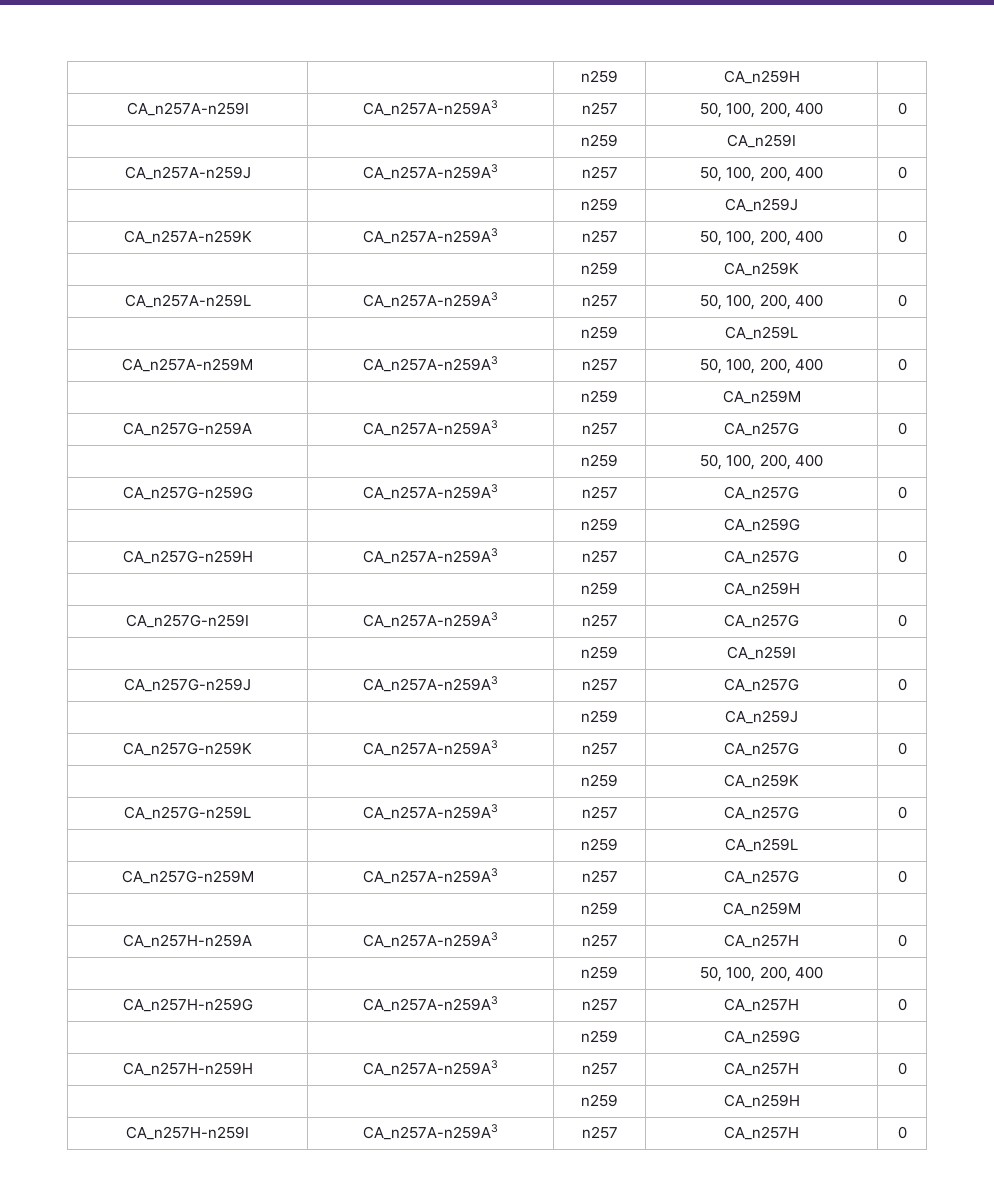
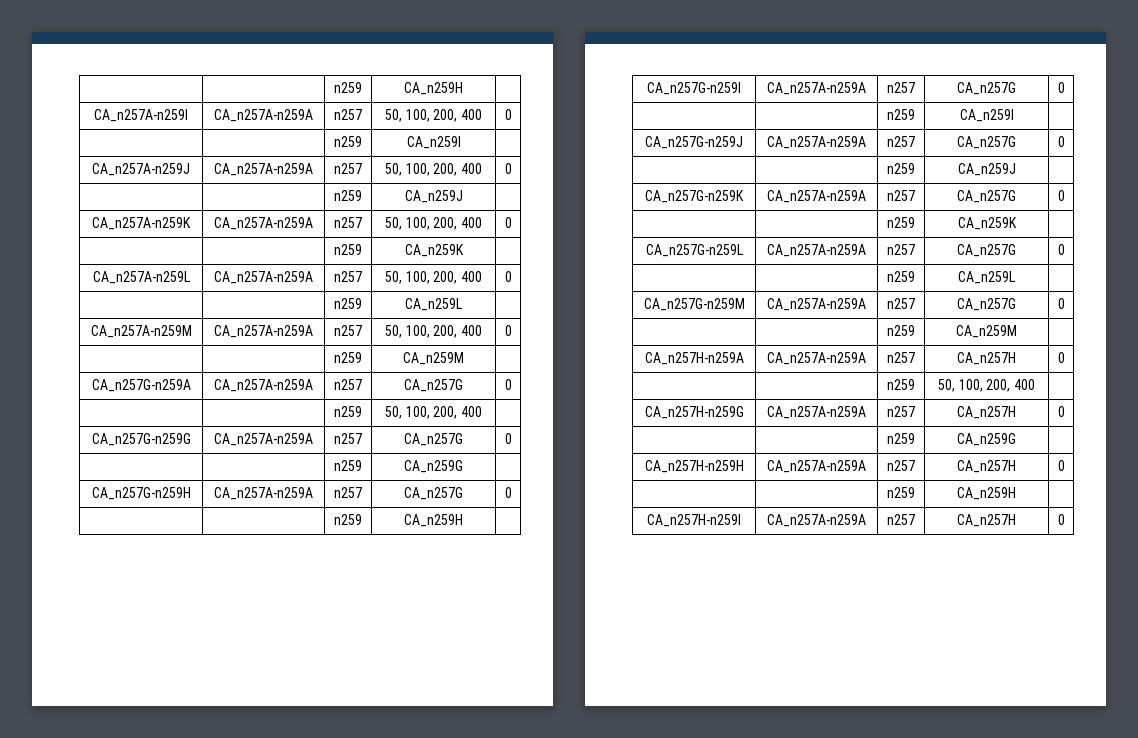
[363,100,498,116] CA_n257A-n259A3 -> [214,109,313,122] CA_n257A-n259A
[363,164,498,180] CA_n257A-n259A3 -> [214,163,313,176] CA_n257A-n259A
[363,228,498,244] CA_n257A-n259A3 -> [214,217,313,230] CA_n257A-n259A
[363,292,498,308] CA_n257A-n259A3 -> [214,271,313,284] CA_n257A-n259A
[363,356,498,372] CA_n257A-n259A3 -> [214,325,313,338] CA_n257A-n259A
[363,420,498,436] CA_n257A-n259A3 -> [214,379,313,392] CA_n257A-n259A
[363,484,498,500] CA_n257A-n259A3 -> [214,433,313,446] CA_n257A-n259A
[363,548,498,564] CA_n257A-n259A3 -> [214,487,313,500] CA_n257A-n259A
[363,612,498,628] CA_n257A-n259A3 -> [767,82,866,95] CA_n257A-n259A
[363,676,498,692] CA_n257A-n259A3 -> [767,136,866,149] CA_n257A-n259A
[363,740,498,756] CA_n257A-n259A3 -> [767,190,866,203] CA_n257A-n259A
[363,804,498,820] CA_n257A-n259A3 -> [767,244,866,257] CA_n257A-n259A
[363,868,498,884] CA_n257A-n259A3 -> [767,298,866,311] CA_n257A-n259A
[363,932,498,948] CA_n257A-n259A3 -> [767,352,866,365] CA_n257A-n259A
[363,996,498,1012] CA_n257A-n259A3 -> [767,406,866,419] CA_n257A-n259A
[363,1060,498,1076] CA_n257A-n259A3 -> [767,460,866,473] CA_n257A-n259A
[363,1124,498,1140] CA_n257A-n259A3 -> [767,514,866,527] CA_n257A-n259A

